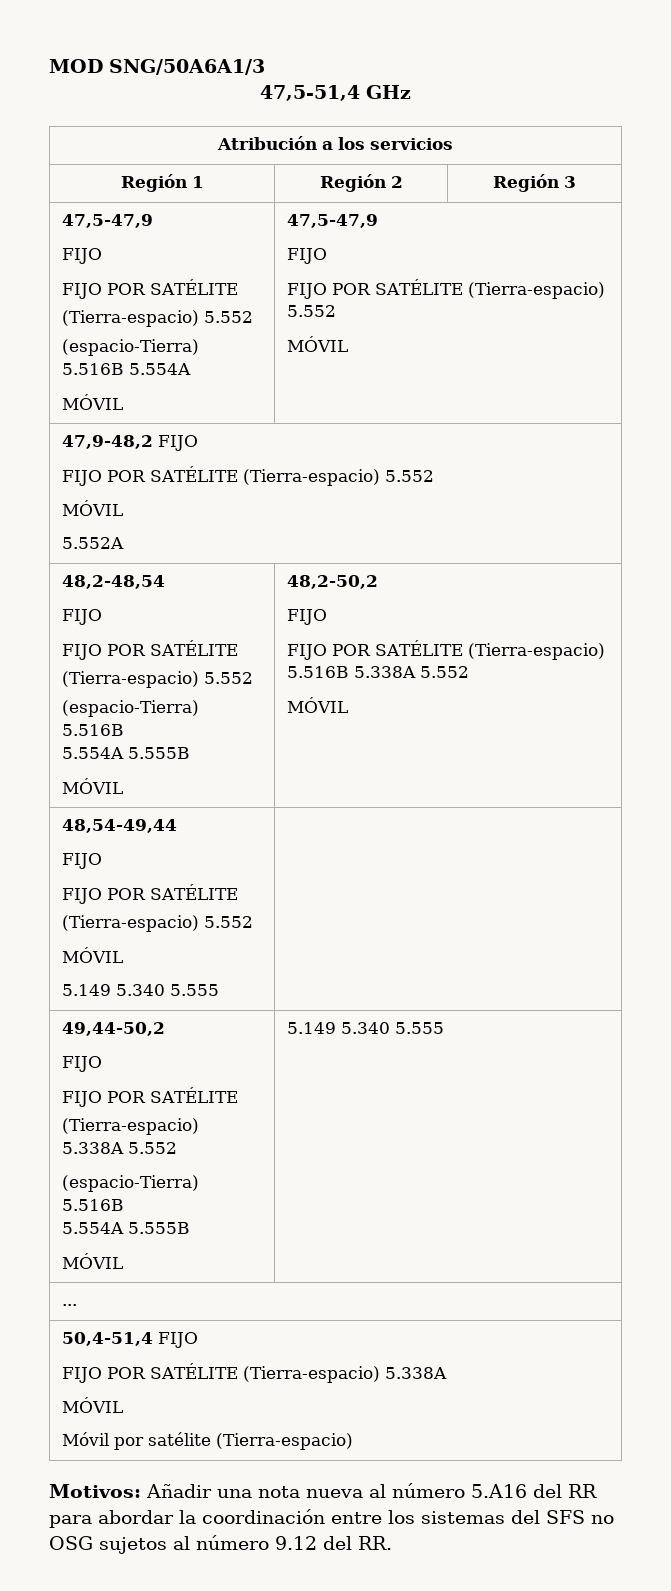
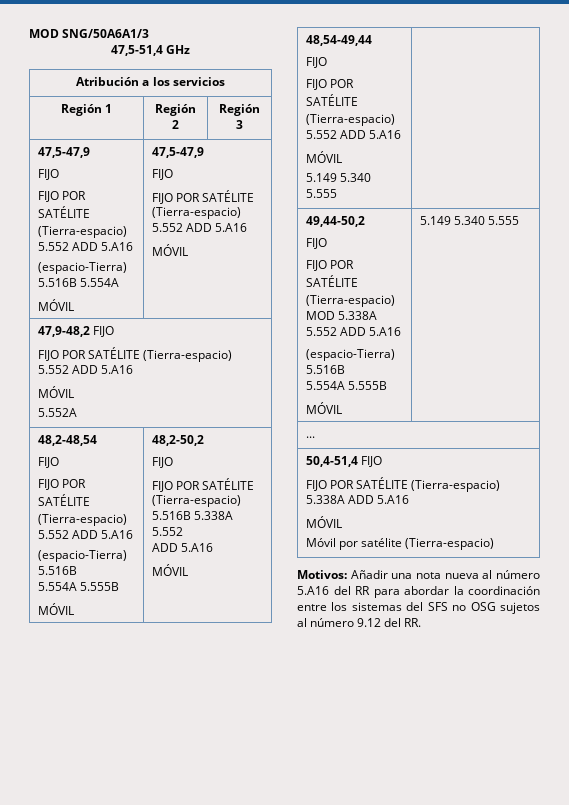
(253, 317) none -> [72,242,134,251] ADD 5.A16
(336, 311) none -> [186,223,248,232] ADD 5.A16
(434, 476) none -> [72,365,134,374] ADD 5.A16
(253, 678) none -> [72,530,134,539] ADD 5.A16
(469, 672) none -> [152,543,214,552] // ADD 5.A16
(253, 922) none -> [340,130,402,139] ADD 5.A16
[61,1142,177,1154] 5.338A 5.552 -> [306,311,378,320] [306,327,402,336] MOD 5.338A 5.552 ADD 5.A16
(447, 1373) none -> [348,495,410,504] ADD 5.A16

